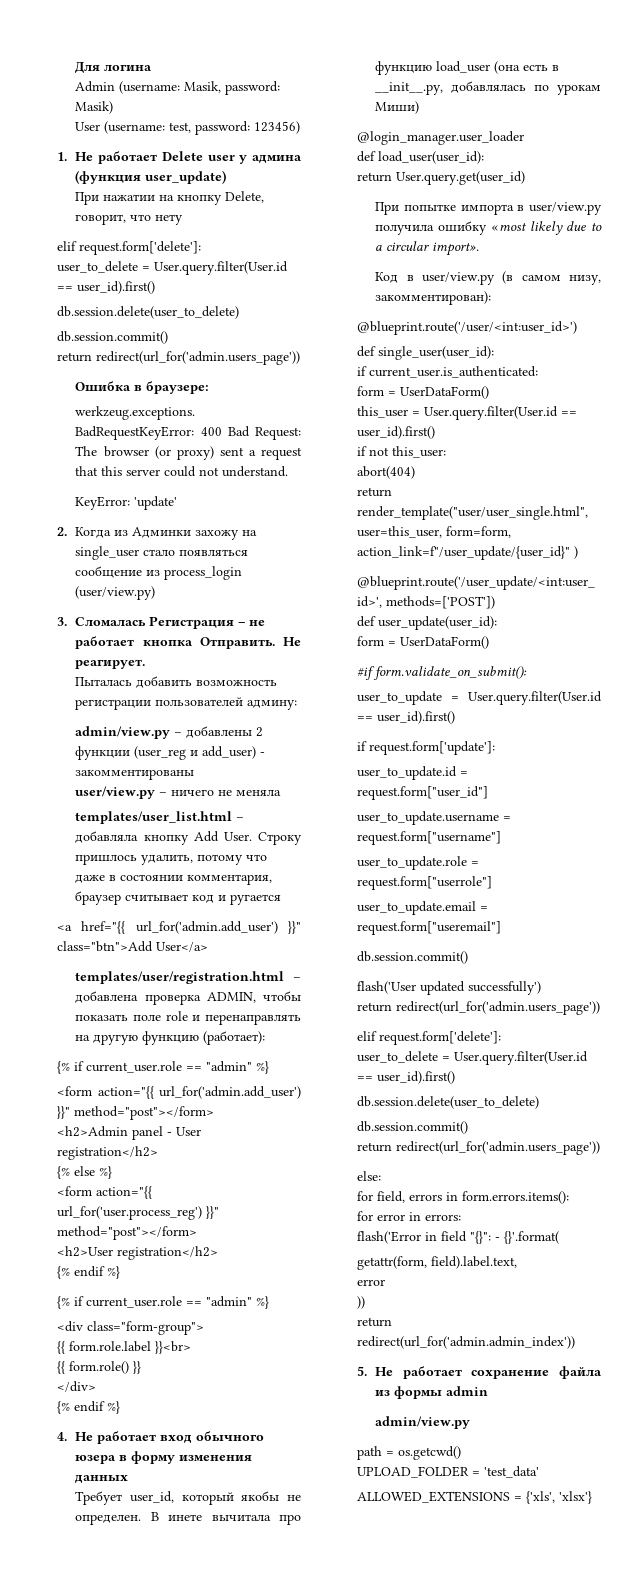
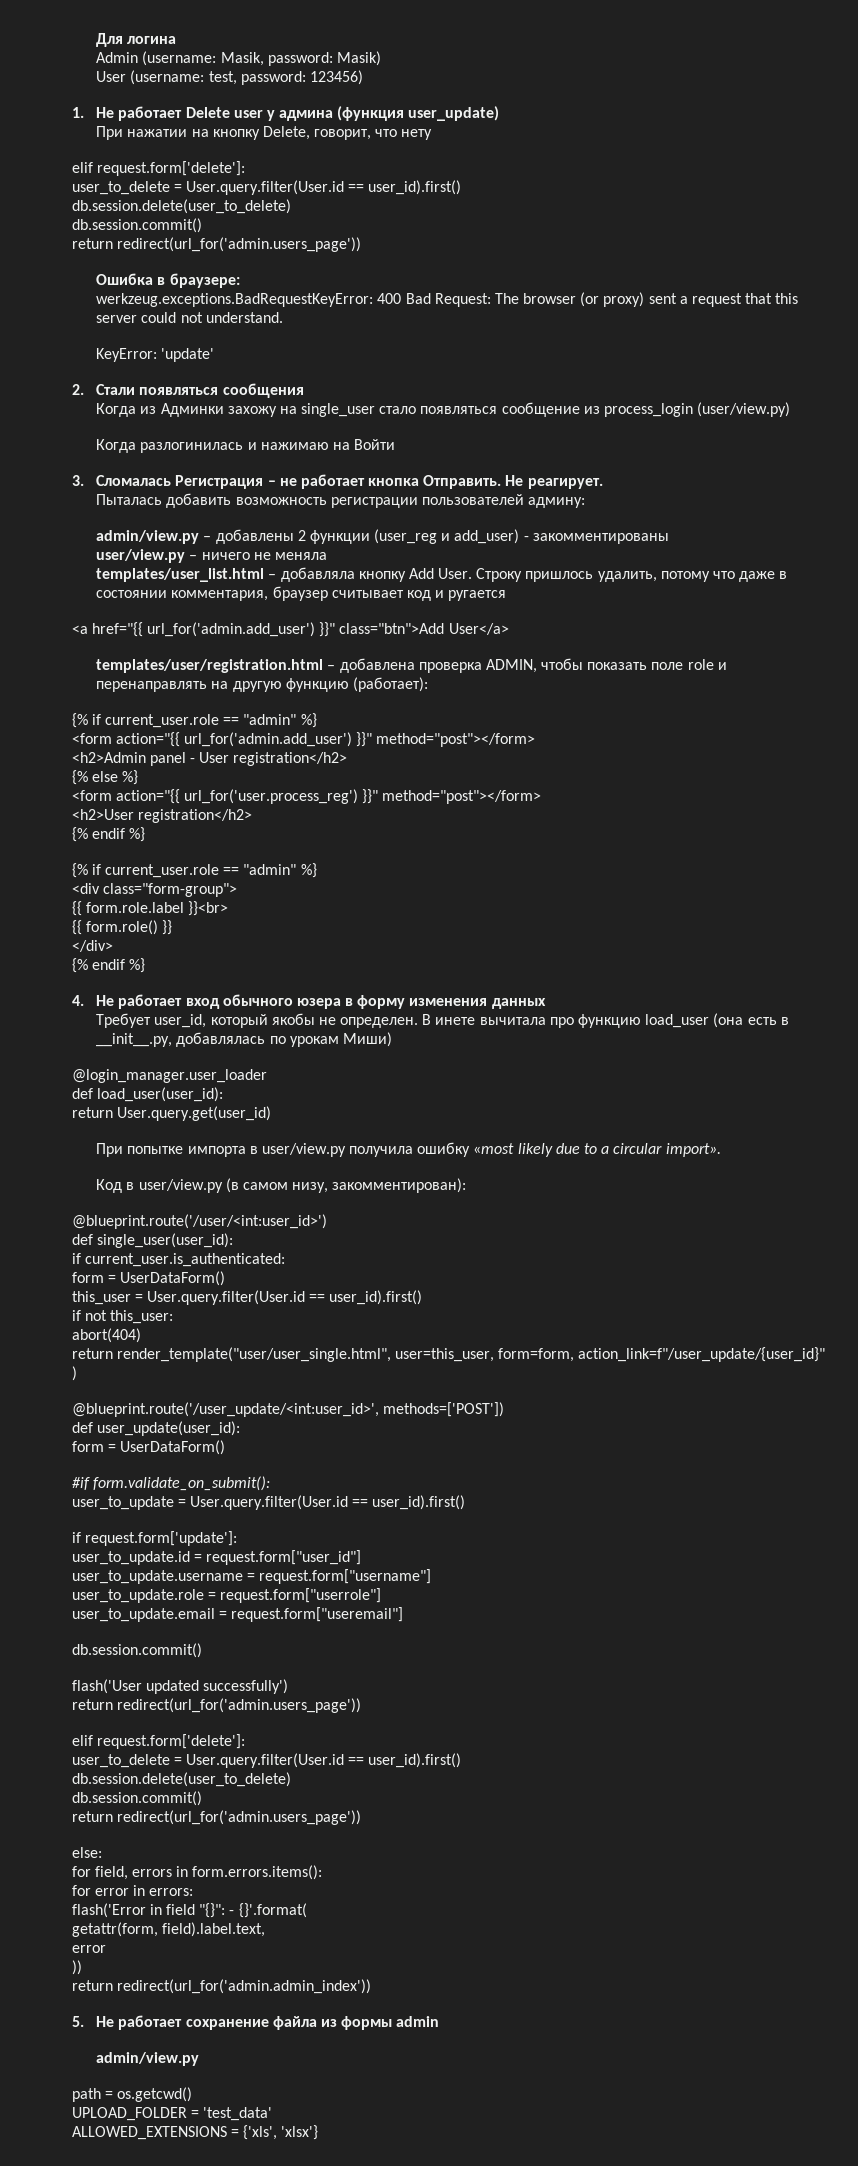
(68, 531) none -> [96,383,304,398] Стали появляться сообщения //
(156, 593) none -> [96,439,396,453] // Когда разлогинилась и нажимаю на Войти

